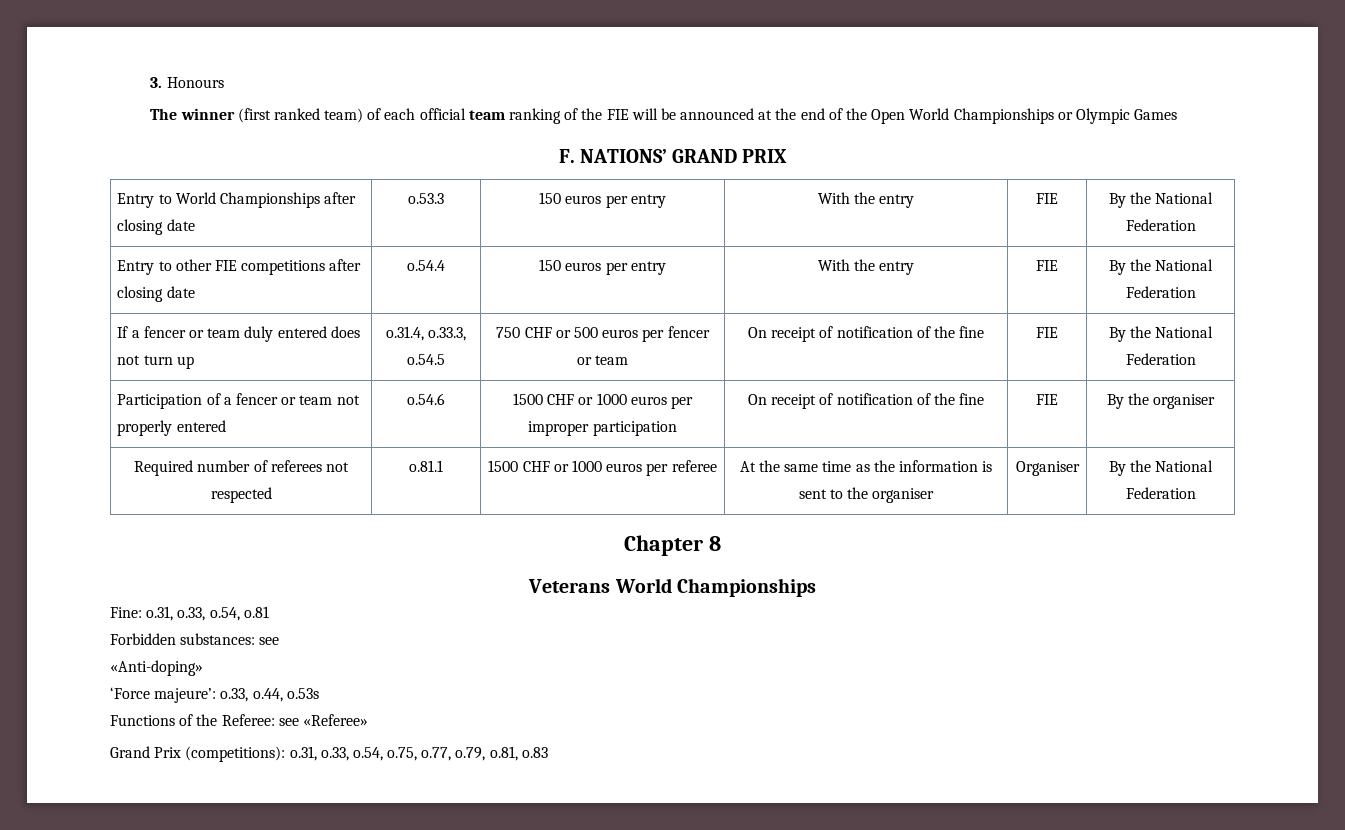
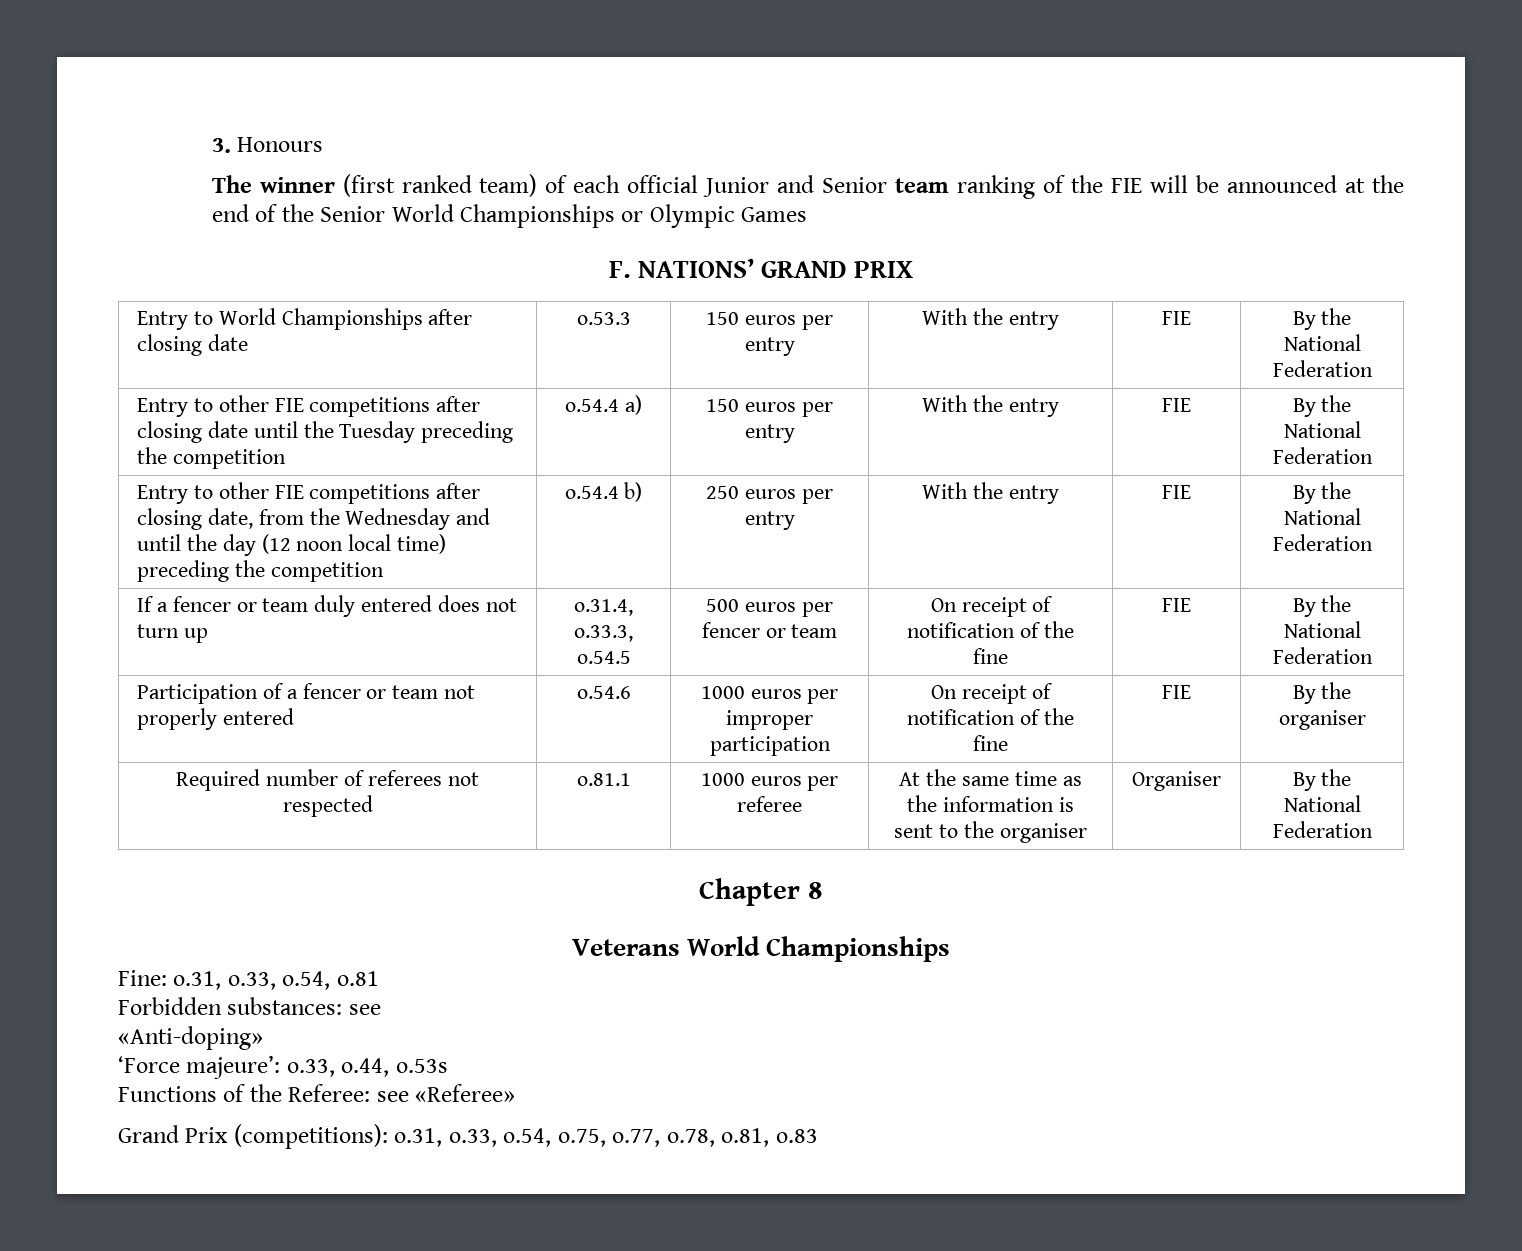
(466, 114) none -> [703,175,888,197] Junior and Senior
[871,109,906,124] Open -> [320,206,386,222] Senior
[407,260,445,271] | o.54.4 -> [253,421,514,443] [137,447,286,469] [565,395,642,415] until the Tuesday preceding the competition | o.54.4 a)
(1196, 292) none -> [137,482,481,504] [137,508,491,530] [137,534,446,556] [137,560,384,582] [564,482,643,502] [706,486,833,504] [744,511,795,530] [922,482,1059,504] [1162,485,1191,499] [1292,482,1352,504] [1283,508,1361,525] [1272,534,1373,551] // Entry to other FIE competitions after closing date, from the Wednesday and until the day (12 noon local time) preceding the competition | o.54.4 b) | 250 euros per entry | With the entry | FIE | By the National Federation
[496,327,571,338] 750 CHF or -> (631, 657) none
[513,393,594,405] 1500 CHF or -> (631, 692) none
[488,460,569,472] 1500 CHF or -> (631, 779) none
[455,747,486,761] o.79, -> [666,1129,715,1147] o.78,

